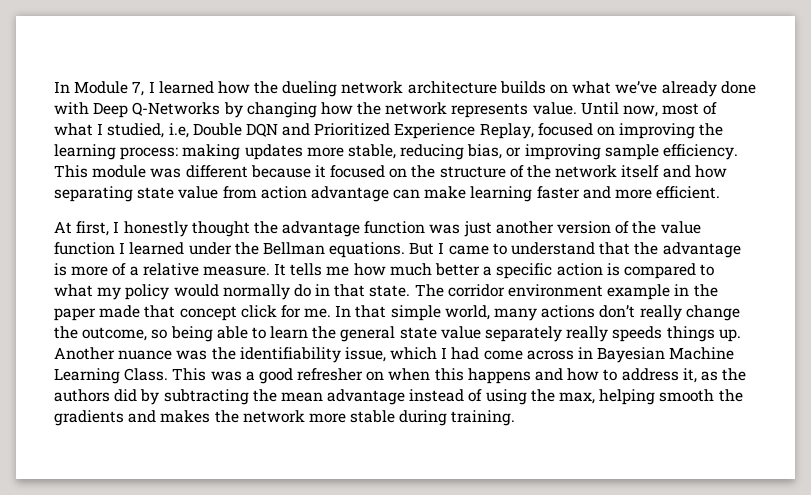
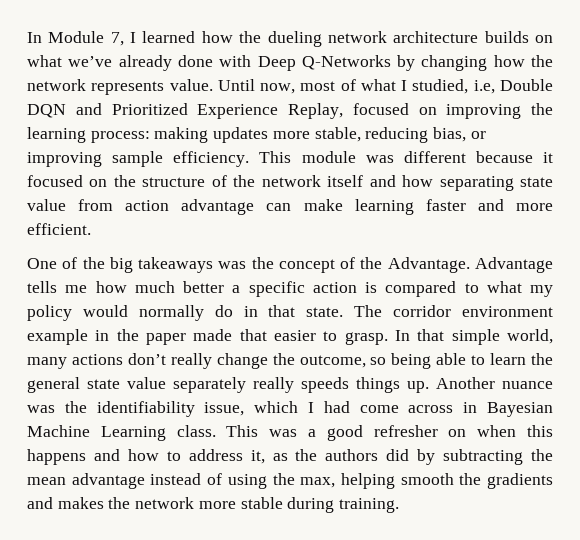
[54,221,701,237] [54,242,741,258] [54,263,287,276] At first, I honestly thought the advantage function was just another version of the value function I learned under the Bellman equations. But I came to understand that the advantage is more of a relative measure. It -> [27,257,553,273] One of the big takeaways was the concept of the Advantage. Advantage
[179,305,332,321] concept click for me. -> [274,330,388,345] easier to grasp.
[124,368,169,381] Class. -> [176,425,216,437] class.

